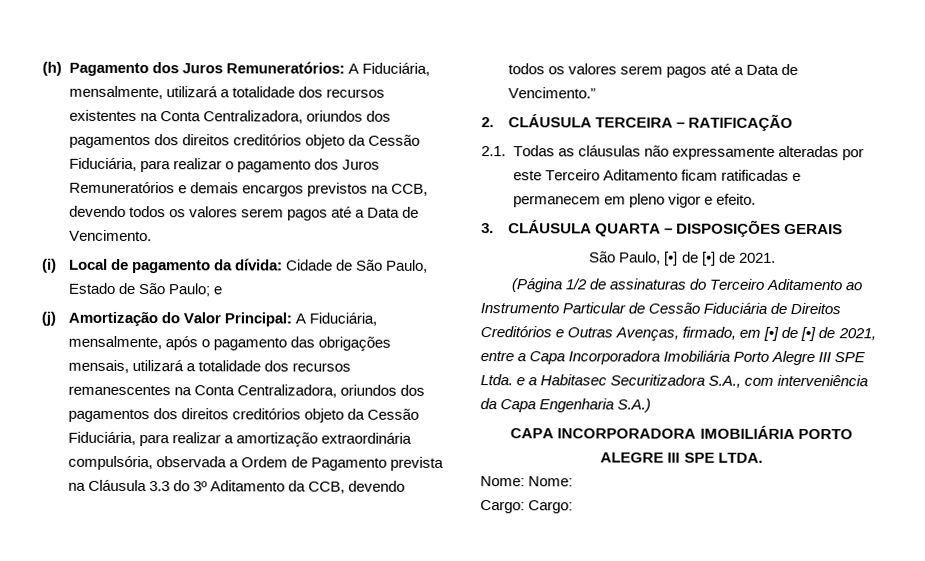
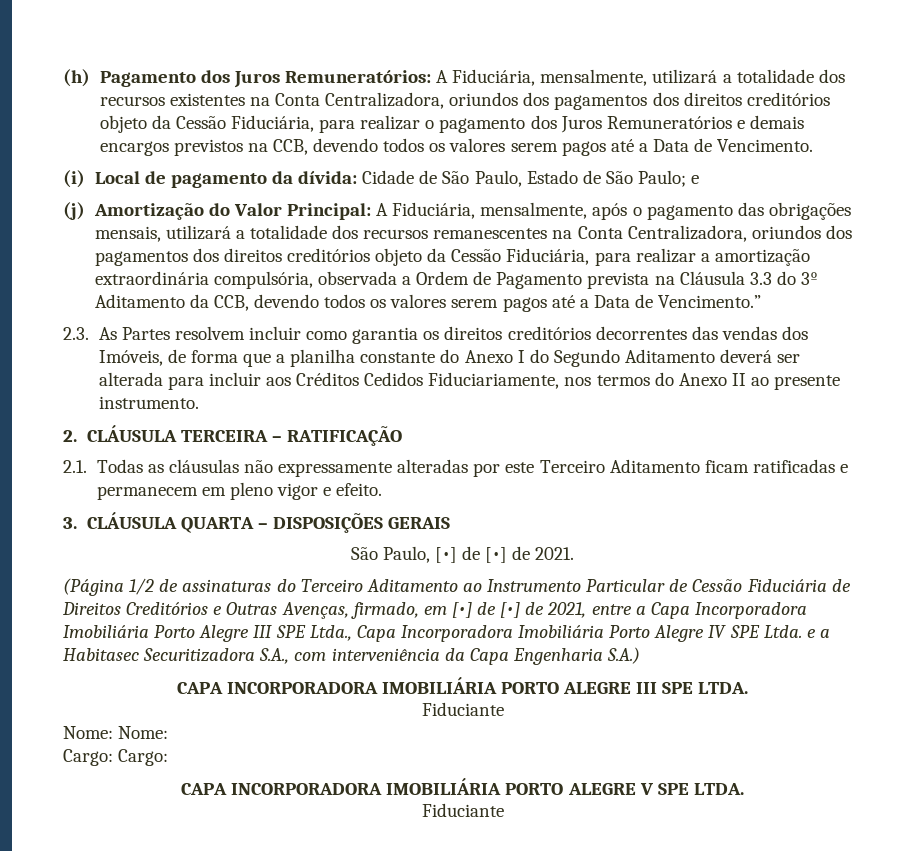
(596, 93) none -> [63,326,809,344] [98,349,801,367] [98,372,841,390] [98,396,199,409] // 2.3. As Partes resolvem incluir como garantia os direitos creditórios decorrentes das vendas dos Imóveis, de forma que a planilha constante do Anexo I do Segundo Aditamento deverá ser alterada para incluir aos Créditos Cedidos Fiduciariamente, nos termos do Anexo II ao presente instrumento.
(867, 357) none -> [309,625,760,642] Ltda., Capa Incorporadora Imobiliária Porto Alegre IV SPE
(763, 457) none -> [421,702,504,716] // Fiduciante
(574, 507) none -> [181,778,744,795] [421,803,504,817] // CAPA INCORPORADORA IMOBILIÁRIA PORTO ALEGRE V SPE LTDA. // Fiduciante

